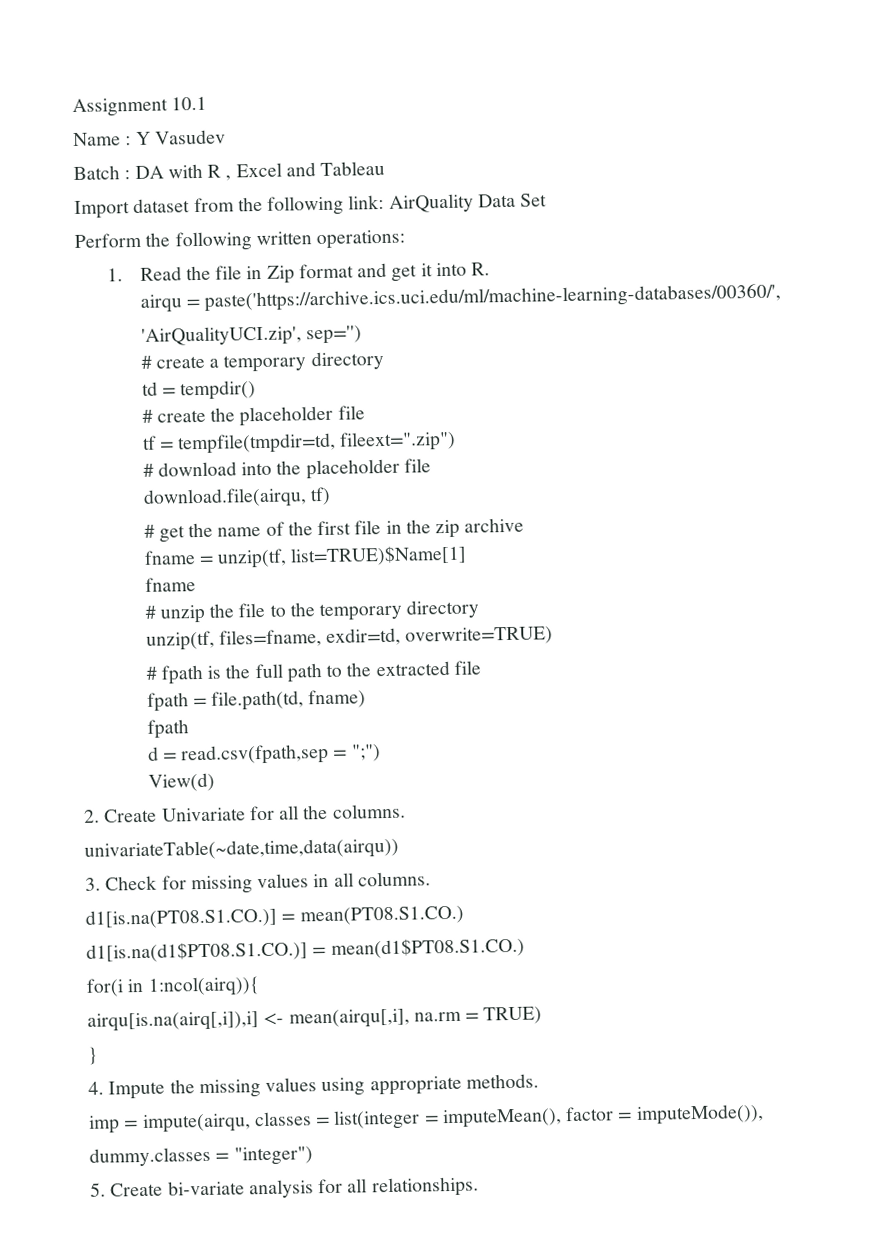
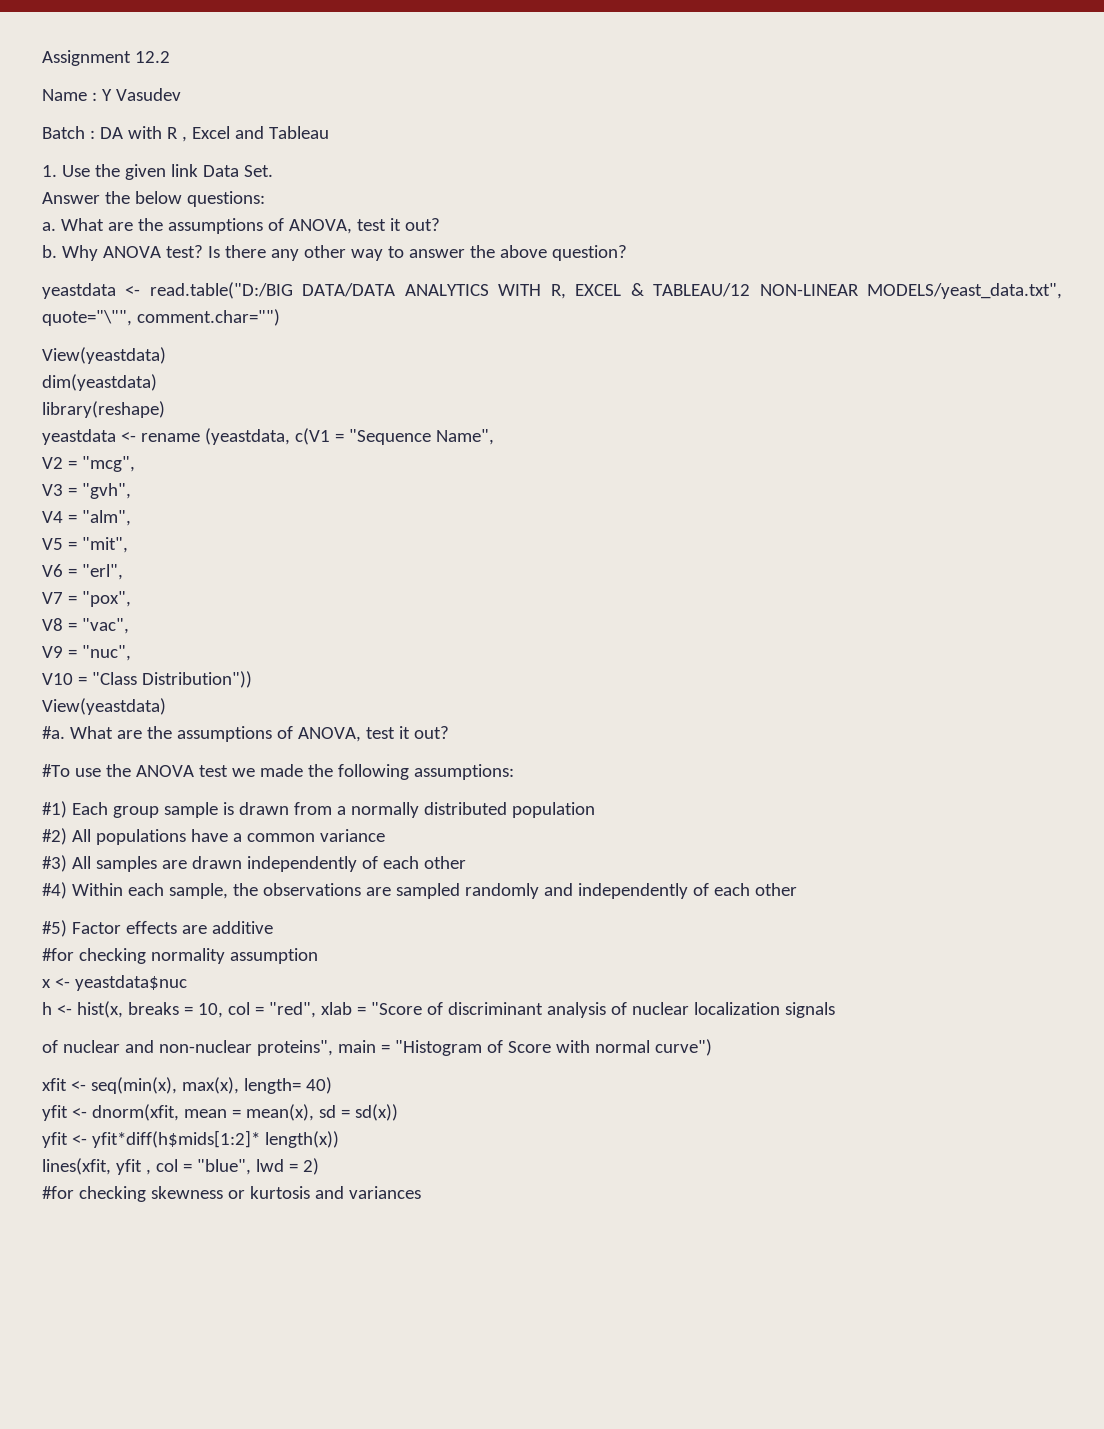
[171,96,208,111] 10.1 -> [134,51,170,63] 12.2
[74,193,548,219] [74,229,406,252] [107,262,491,284] [139,283,782,313] [140,325,362,347] [140,350,384,373] [141,380,257,401] [141,405,365,427] [141,430,457,455] [142,458,431,480] [142,486,331,509] [143,517,525,543] [143,544,468,569] [144,577,196,592] [144,599,480,624] [145,626,554,651] [145,660,481,685] [146,689,367,712] [146,719,189,739] [147,743,381,766] [147,772,215,792] [84,803,406,823] [84,837,399,862] [85,871,431,895] [85,905,464,929] [86,936,525,963] [86,976,260,997] [87,1006,543,1032] [87,1046,98,1065] [88,1073,539,1100] [89,1103,764,1134] [89,1146,313,1167] [90,1176,479,1199] Import dataset from the following link: AirQuality Data Set // Perform the following written operations: // 1. Read the file in Zip format and get it into R. // airqu = paste('https://archive.ics.uci.edu/ml/machine-learning-databases/00360/', // 'AirQualityUCI.zip', sep='') // # create a temporary directory // td = tempdir() // # create the placeholder file // tf = tempfile(tmpdir=td, fileext=".zip") // # download into the placeholder file // download.file(airqu, tf) // # get the name of the first file in the zip archive // fname = unzip(tf, list=TRUE)$Name[1] // fname // # unzip the file to the temporary directory // unzip(tf, files=fname, exdir=td, overwrite=TRUE) // # fpath is the full path to the extracted file // fpath = file.path(td, fname) // fpath // d = read.csv(fpath,sep = ";") // View(d) // 2. Create Univariate for all the columns. // univariateTable(~date,time,data(airqu)) // 3. Check for missing values in all columns. // d1[is.na(PT08.S1.CO.)] = mean(PT08.S1.CO.) // d1[is.na(d1$PT08.S1.CO.)] = mean(d1$PT08.S1.CO.) // for(i in 1:ncol(airq)){ // airqu[is.na(airq[,i]),i] <- mean(airqu[,i], na.rm = TRUE) // } // 4. Impute the missing values using appropriate methods. // imp = impute(airqu, classes = list(integer = imputeMean(), factor = imputeMode()), // dummy.classes = "integer") // 5. Create bi-variate analysis for all relationships. -> [42,164,273,180] [42,191,265,207] [42,218,440,234] [42,245,627,261] [42,282,1063,299] [42,309,280,326] [42,347,166,364] [42,374,157,391] [42,401,165,418] [42,428,494,445] [42,456,135,472] [42,483,131,499] [42,510,131,526] [42,537,128,553] [42,564,123,580] [42,591,131,607] [42,618,129,634] [42,645,131,661] [42,671,252,688] [42,698,166,715] [42,726,449,742] [42,764,514,780] [42,801,595,818] [42,828,385,845] [42,855,466,872] [42,882,797,899] [42,920,273,937] [42,948,318,964] [42,975,187,991] [42,1001,835,1018] [42,1039,712,1056] [42,1077,332,1094] [42,1104,398,1121] [42,1130,339,1148] [42,1158,319,1175] [42,1186,421,1202] 1. Use the given link Data Set. // Answer the below questions: // a. What are the assumptions of ANOVA, test it out? // b. Why ANOVA test? Is there any other way to answer the above question? // yeastdata <- read.table("D:/BIG DATA/DATA ANALYTICS WITH R, EXCEL & TABLEAU/12 NON-LINEAR MODELS/yeast_data.txt", quote="\"", comment.char="") // View(yeastdata) // dim(yeastdata) // library(reshape) // yeastdata <- rename (yeastdata, c(V1 = "Sequence Name", // V2 = "mcg", // V3 = "gvh", // V4 = "alm", // V5 = "mit", // V6 = "erl", // V7 = "pox", // V8 = "vac", // V9 = "nuc", // V10 = "Class Distribution")) // View(yeastdata) // #a. What are the assumptions of ANOVA, test it out? // #To use the ANOVA test we made the following assumptions: // #1) Each group sample is drawn from a normally distributed population // #2) All populations have a common variance // #3) All samples are drawn independently of each other // #4) Within each sample, the observations are sampled randomly and independently of each other // #5) Factor effects are additive // #for checking normality assumption // x <- yeastdata$nuc // h <- hist(x, breaks = 10, col = "red", xlab = "Score of discriminant analysis of nuclear localization signals // of nuclear and non-nuclear proteins", main = "Histogram of Score with normal curve") // xfit <- seq(min(x), max(x), length= 40) // yfit <- dnorm(xfit, mean = mean(x), sd = sd(x)) // yfit <- yfit*diff(h$mids[1:2]* length(x)) // lines(xfit, yfit , col = "blue", lwd = 2) // #for checking skewness or kurtosis and variances

